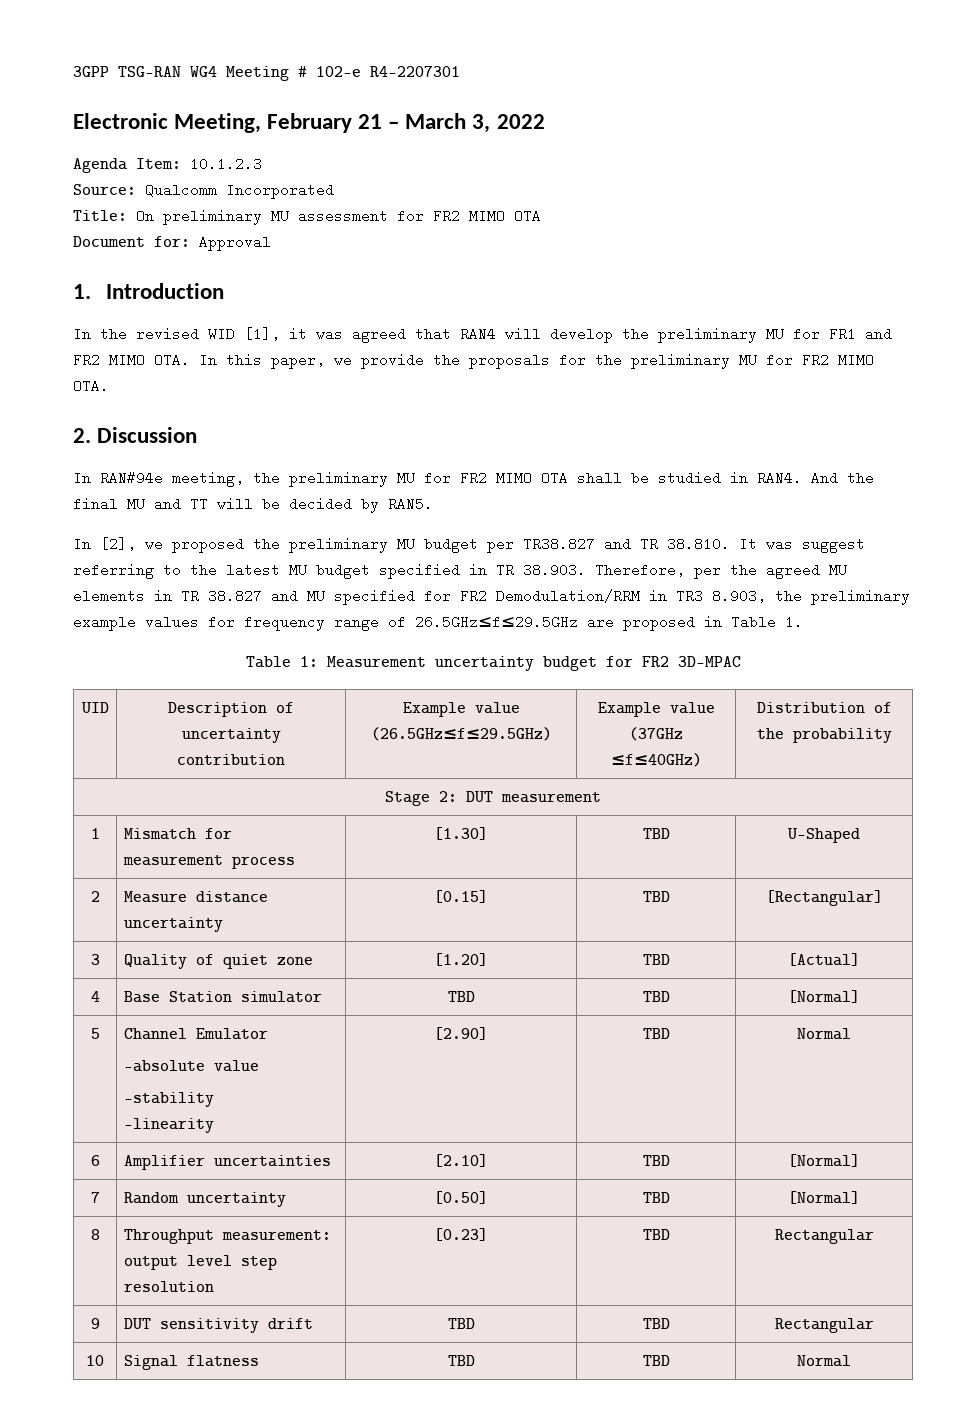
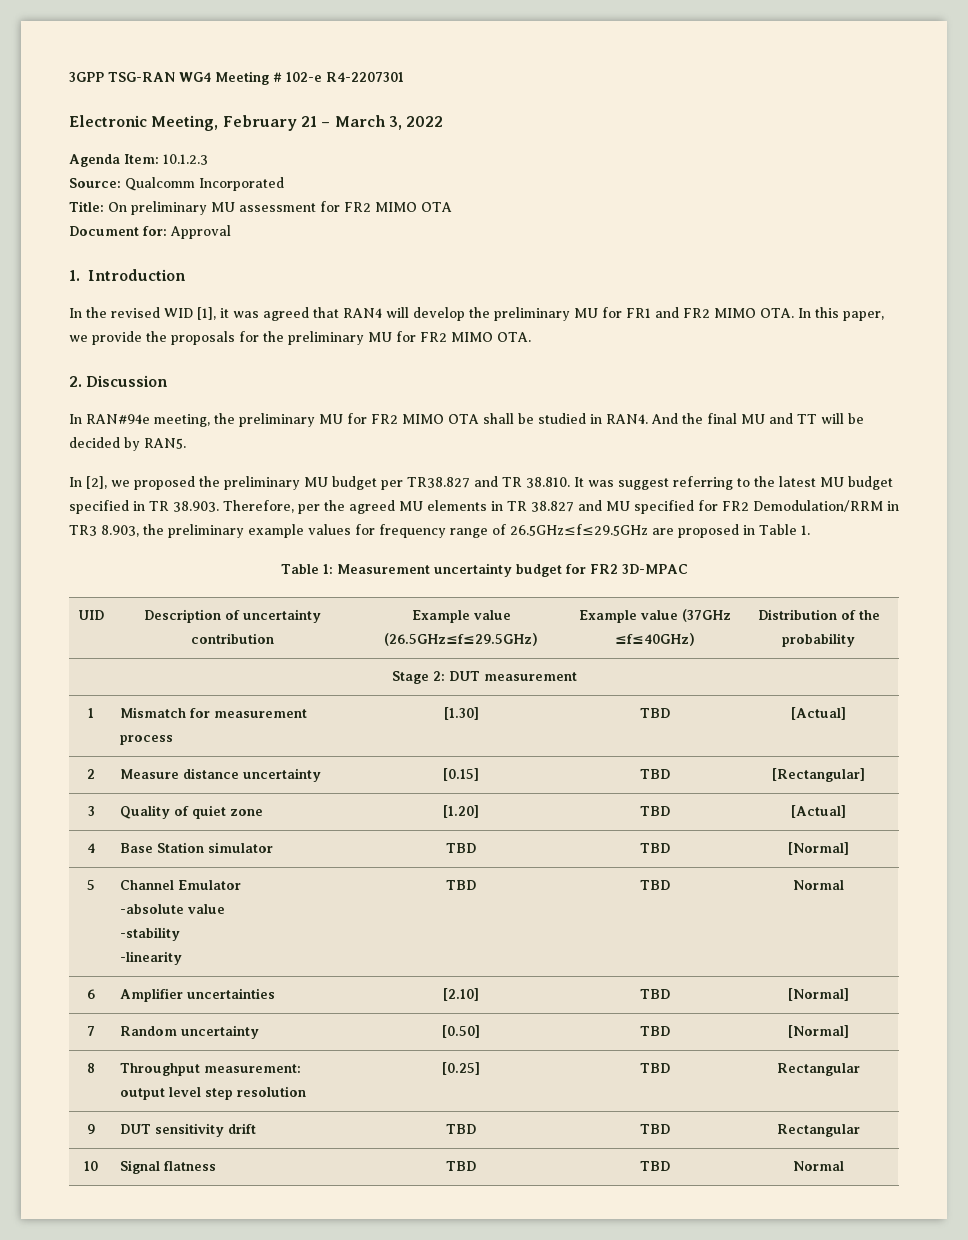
[787,828,860,843] U-Shaped -> [791,707,846,720] [Actual]
[434,1027,488,1040] [2.90] -> [446,880,476,890] TBD
[434,1228,488,1241] [0.23] -> [442,1062,480,1075] [0.25]

